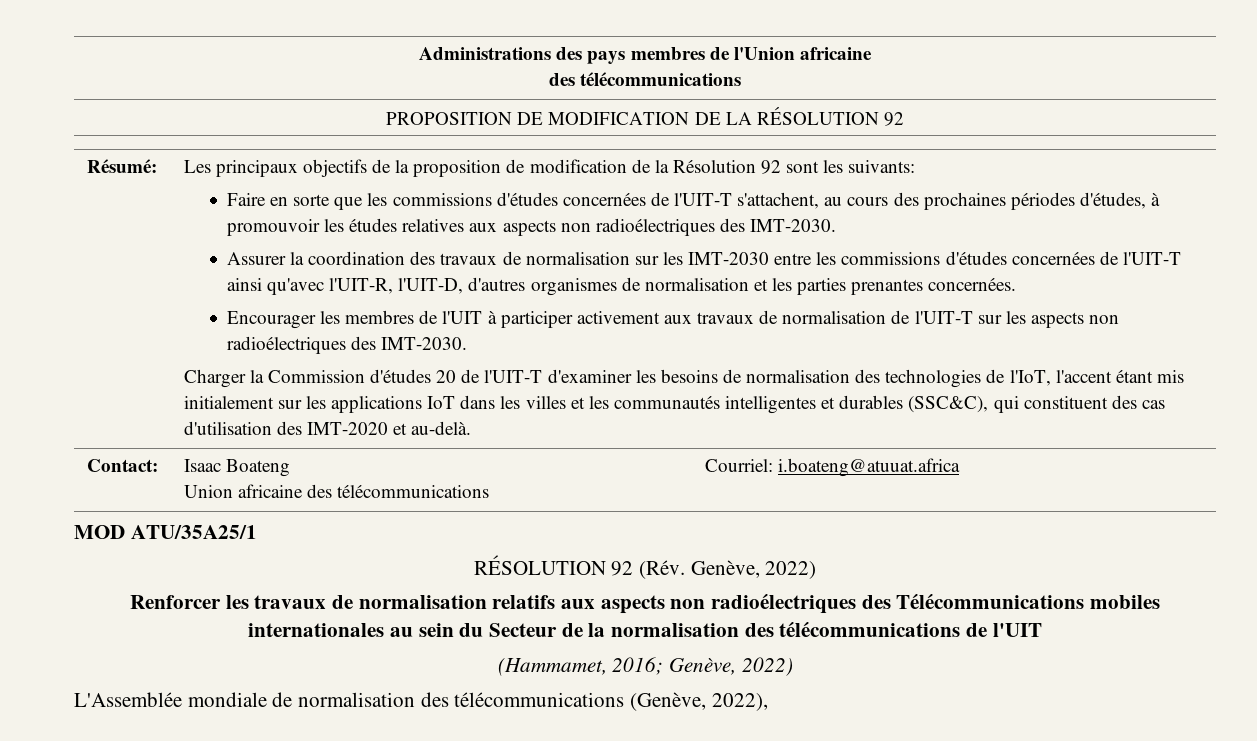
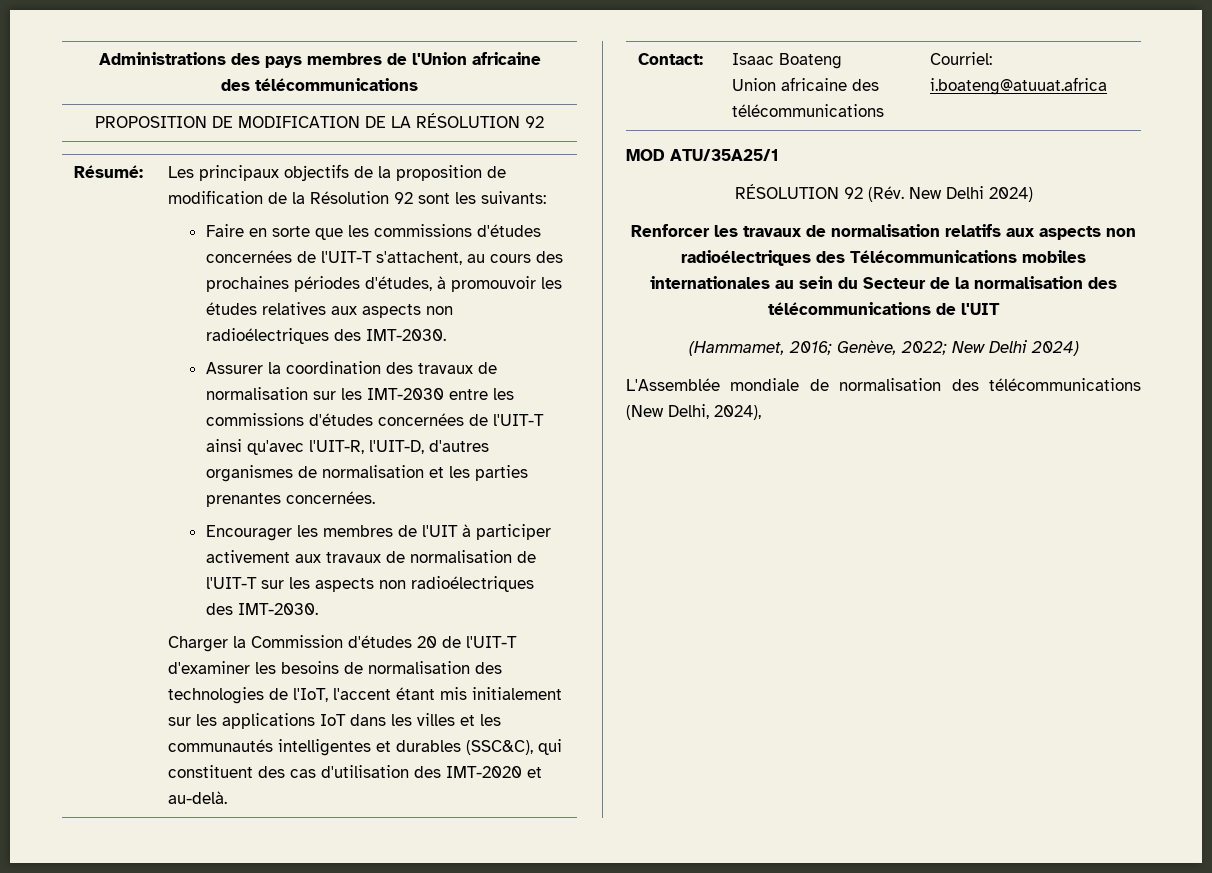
[690,560,817,579] Genève, 2022) -> [908,186,1033,202] New Delhi 2024)
[741,657,793,676] 2022) -> [900,340,1079,356] 2022; New Delhi 2024)
[630,692,768,711] (Genève, 2022), -> [626,404,761,420] (New Delhi, 2024),

